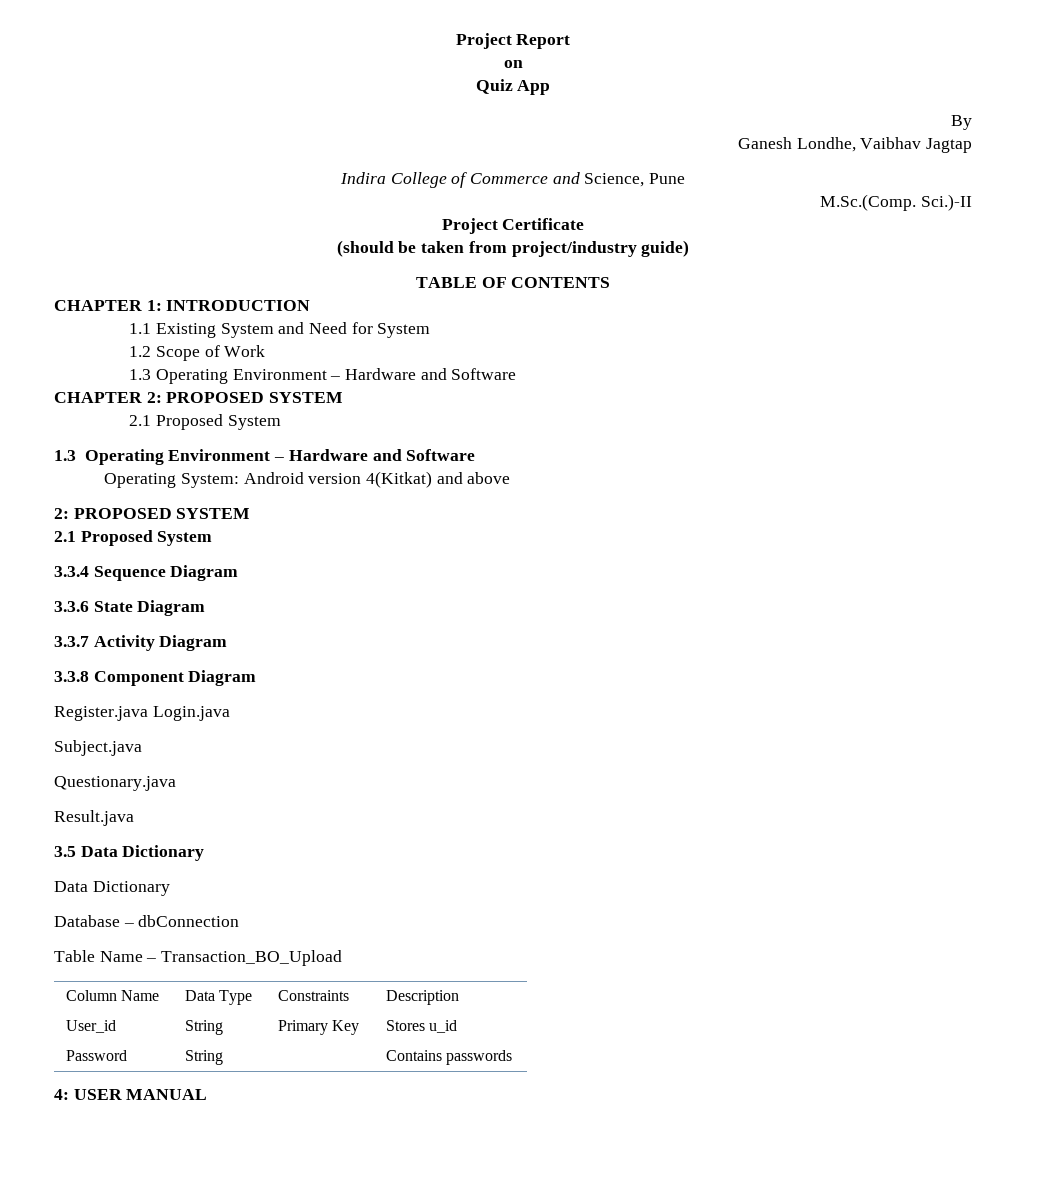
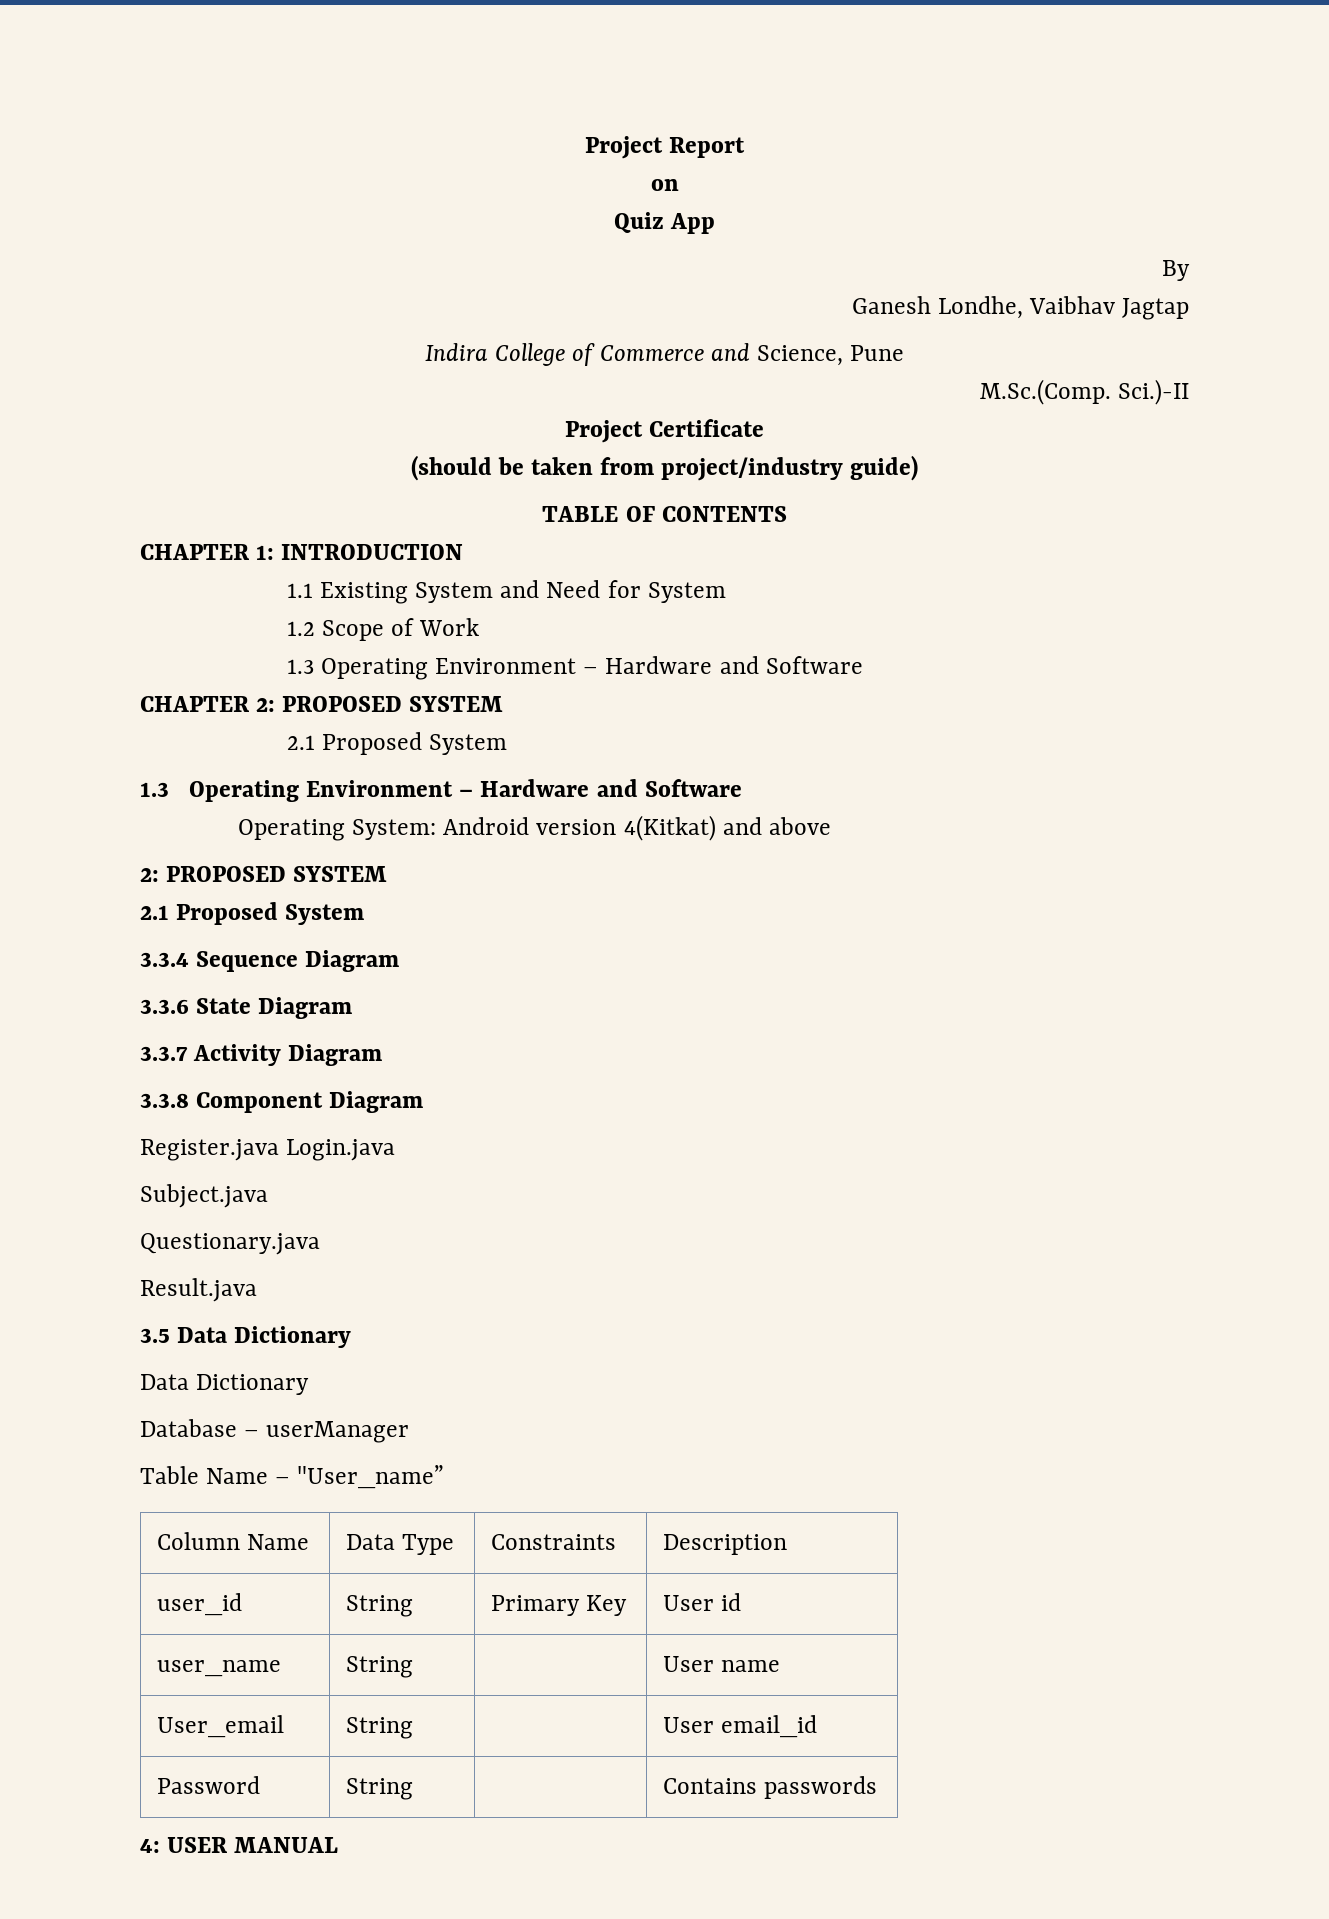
[138,915,240,927] dbConnection -> [266,1421,410,1443] userManager
[161,950,343,966] Transaction_BO_Upload -> [297,1465,445,1489] "User_name”
[65,1020,116,1033] User_id -> [156,1593,242,1616] user_id
[385,1020,458,1033] Stores u_id -> [662,1593,742,1611] [156,1660,281,1677] [345,1656,413,1678] [662,1656,781,1672] [156,1715,284,1738] [345,1717,413,1739] [662,1715,818,1738] User id // user_name | String | | User name // User_email | String | | User email_id

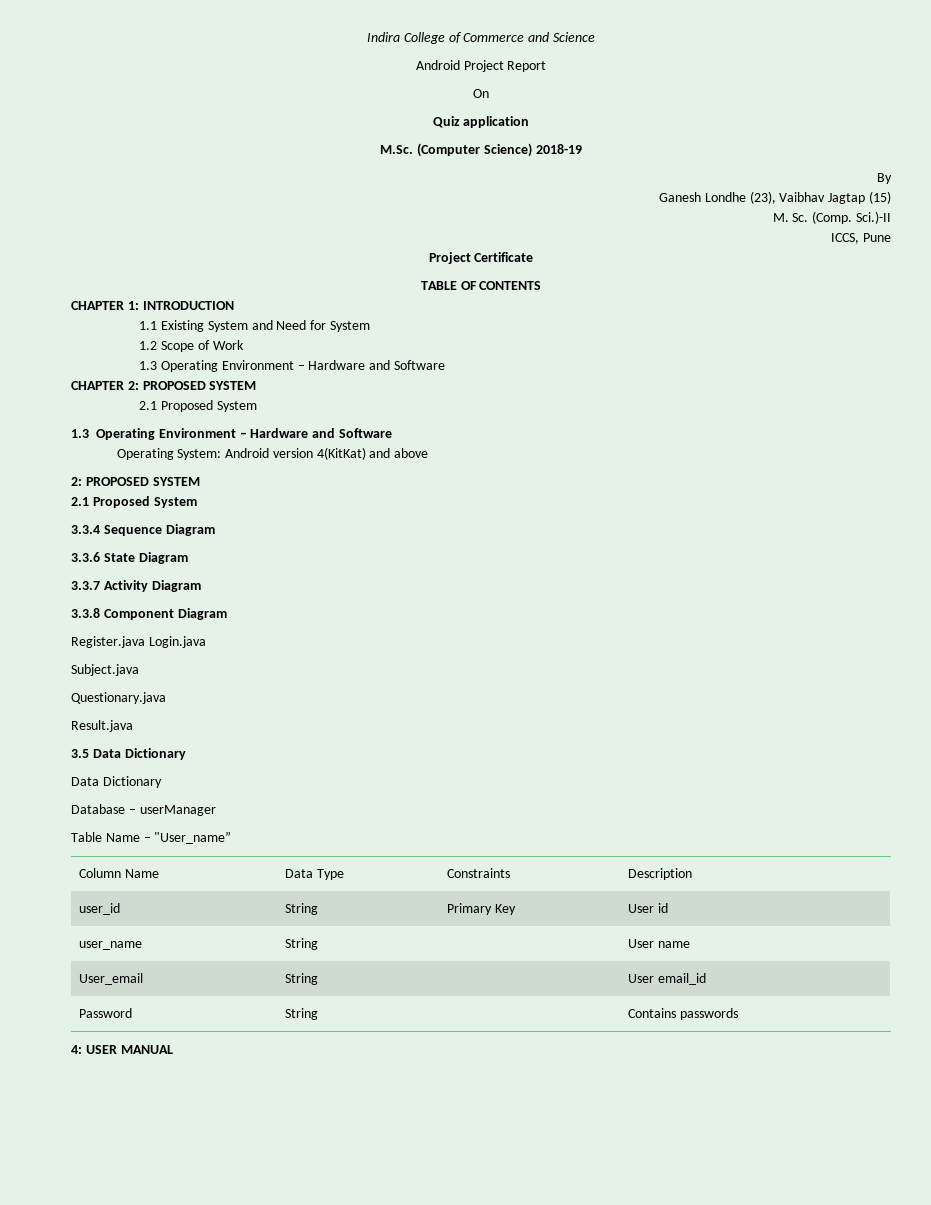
[584,136,746,159] [650,179,679,191] [613,212,716,234] [1162,260,1190,281] [851,296,1189,320] Project Report // on // Quiz App // By // Ganesh Londhe, Vaibhav Jagtap // -> (367, 37) none
[756,345,843,366] Science, -> [552,32,595,42] [415,60,547,72] [473,89,489,98] [432,116,530,128] [380,143,582,157] [877,173,892,184] [659,191,891,204] [772,211,891,224] [831,233,860,244] Science // Android Project Report // On // Quiz application // M.Sc. (Computer Science) 2018-19 // By // Ganesh Londhe (23), Vaibhav Jagtap (15) // M. Sc. (Comp. Sci.)-II // ICCS,
[979,379,1189,405] // M.Sc.(Comp. Sci.)-II -> (891, 237) none
[410,455,919,481] // (should be taken from project/industry guide) -> (534, 257) none
[623,815,716,841] 4(Kitkat) -> [316,447,366,460] 4(KitKat)

